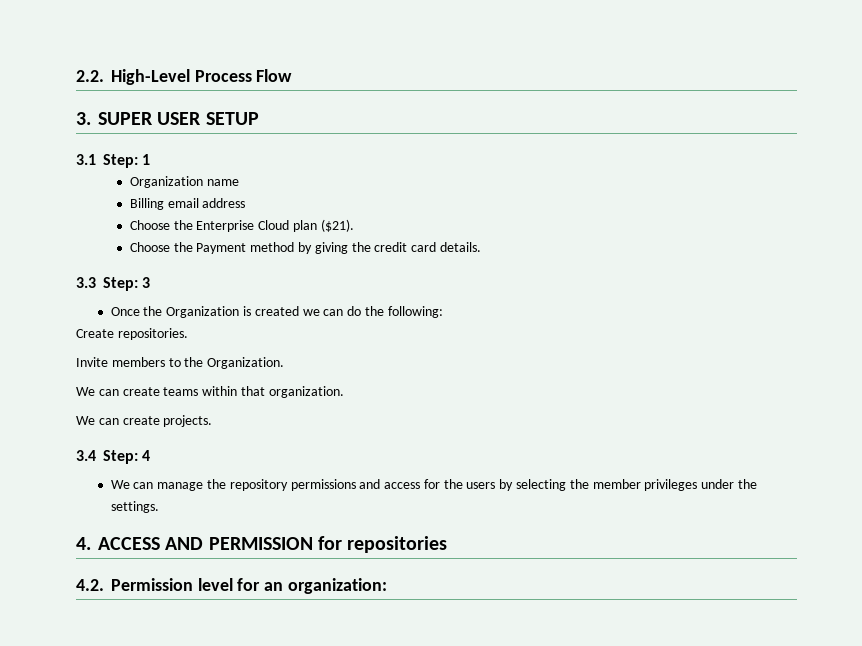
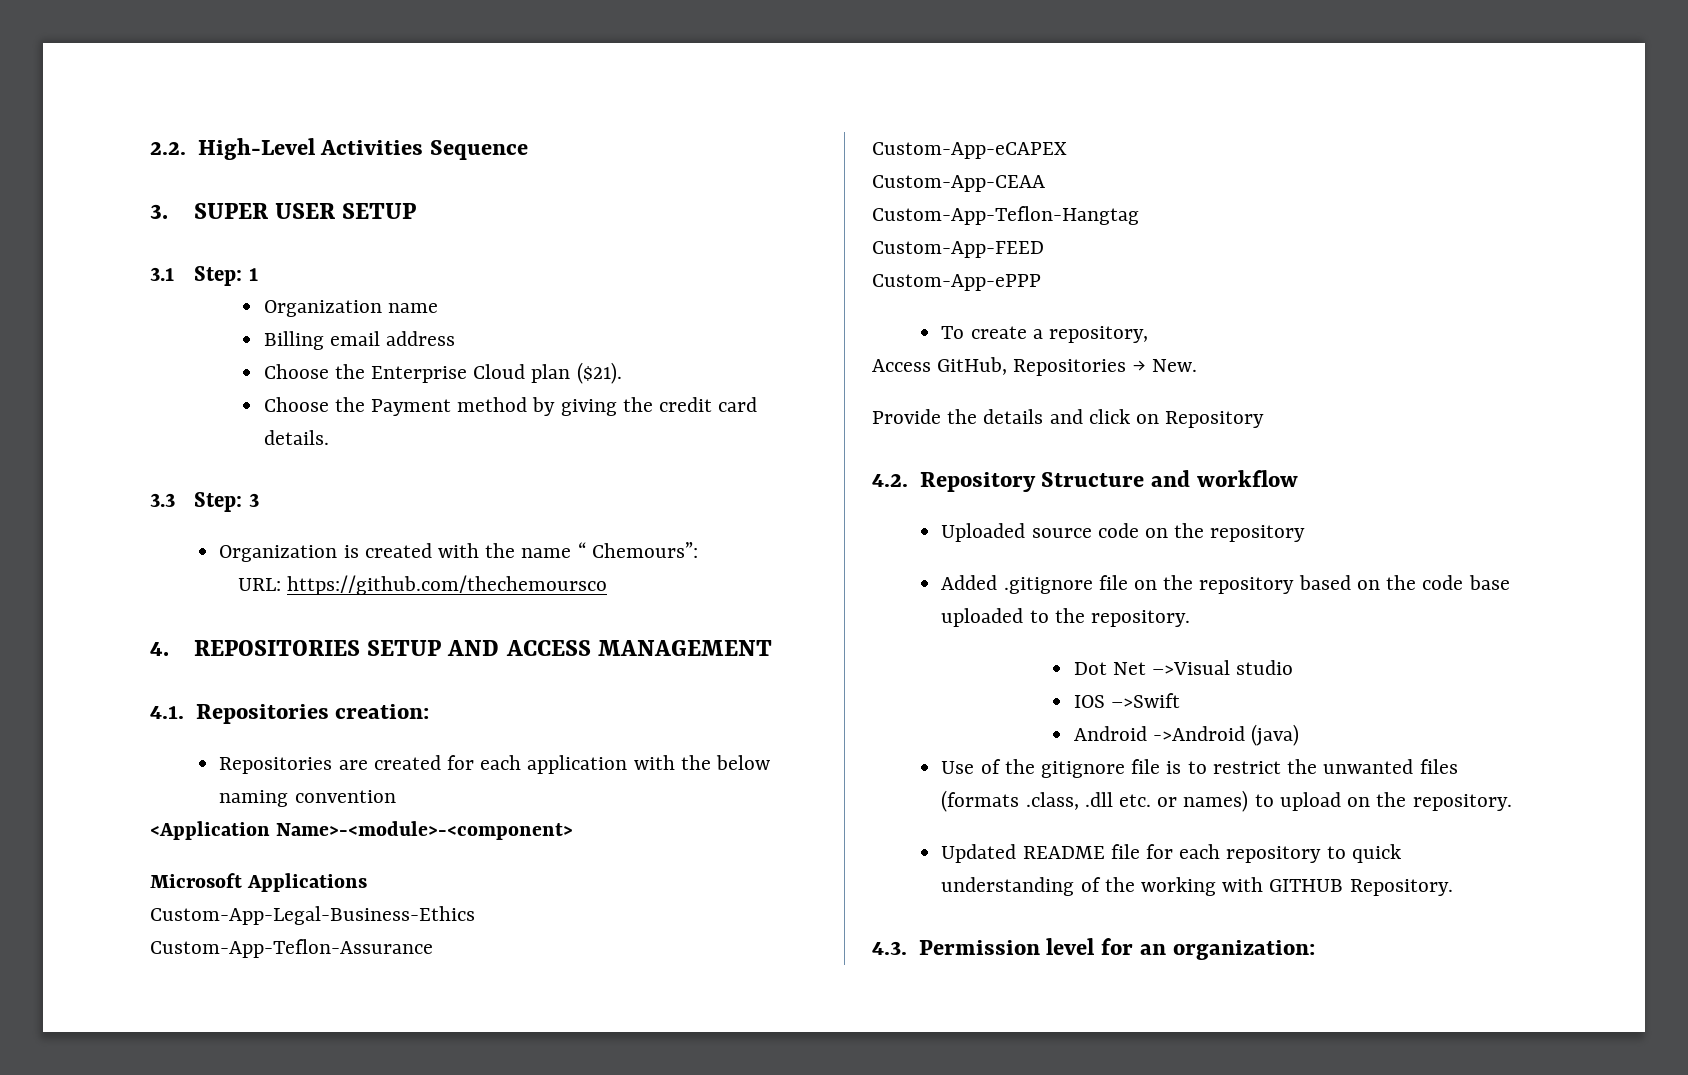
[194,69,293,82] Process Flow -> [320,140,529,160] Activities Sequence
[110,306,163,316] Once the -> (259, 500) none
[302,306,443,318] [76,328,188,340] [76,357,285,369] [76,386,344,398] [76,415,213,427] [76,450,151,464] [110,479,757,491] [110,501,159,513] [76,536,448,553] [76,579,104,591] we can do the following: // Create repositories. // Invite members to the Organization. // We can create teams within that organization. // We can create projects. // 3.4 Step: 4 // We can manage the repository permissions and access for the users by selecting the member privileges under the settings. // 4. ACCESS AND PERMISSION for repositories // 4.2. -> [438,542,698,558] [238,575,608,595] [150,640,772,656] [150,704,430,724] [219,755,771,774] [219,790,396,807] [150,821,574,840] [150,873,368,892] [150,906,475,925] [150,939,433,958] [872,142,1067,159] [872,175,1045,192] [872,206,1139,225] [872,241,1044,258] [872,274,1041,291] [941,326,1149,343] [872,357,1197,376] [872,409,1265,428] [872,470,1299,492] [941,523,1306,542] [941,575,1510,594] [941,608,1191,627] [1073,660,1294,675] [1073,693,1180,708] [1073,724,1300,746] [941,759,1458,778] [941,790,1512,812] [941,844,1401,863] [941,877,1453,896] [872,941,907,955] with the name “ Chemours”: // URL: https://github.com/thechemoursco // 4. REPOSITORIES SETUP AND ACCESS MANAGEMENT // 4.1. Repositories creation: // Repositories are created for each application with the below naming convention // <Application Name>-<module>-<component> // Microsoft Applications // Custom-App-Legal-Business-Ethics // Custom-App-Teflon-Assurance // Custom-App-eCAPEX // Custom-App-CEAA // Custom-App-Teflon-Hangtag // Custom-App-FEED // Custom-App-ePPP // To create a repository, // Access GitHub, Repositories → New. // Provide the details and click on Repository // 4.2. Repository Structure and workflow // Uploaded source code on the repository // Added .gitignore file on the repository based on the code base uploaded to the repository. // Dot Net –>Visual studio // IOS –>Swift // Android ->Android (java) // Use of the gitignore file is to restrict the unwanted files (formats .class, .dll etc. or names) to upload on the repository. // Updated README file for each repository to quick understanding of the working with GITHUB Repository. // 4.3.

